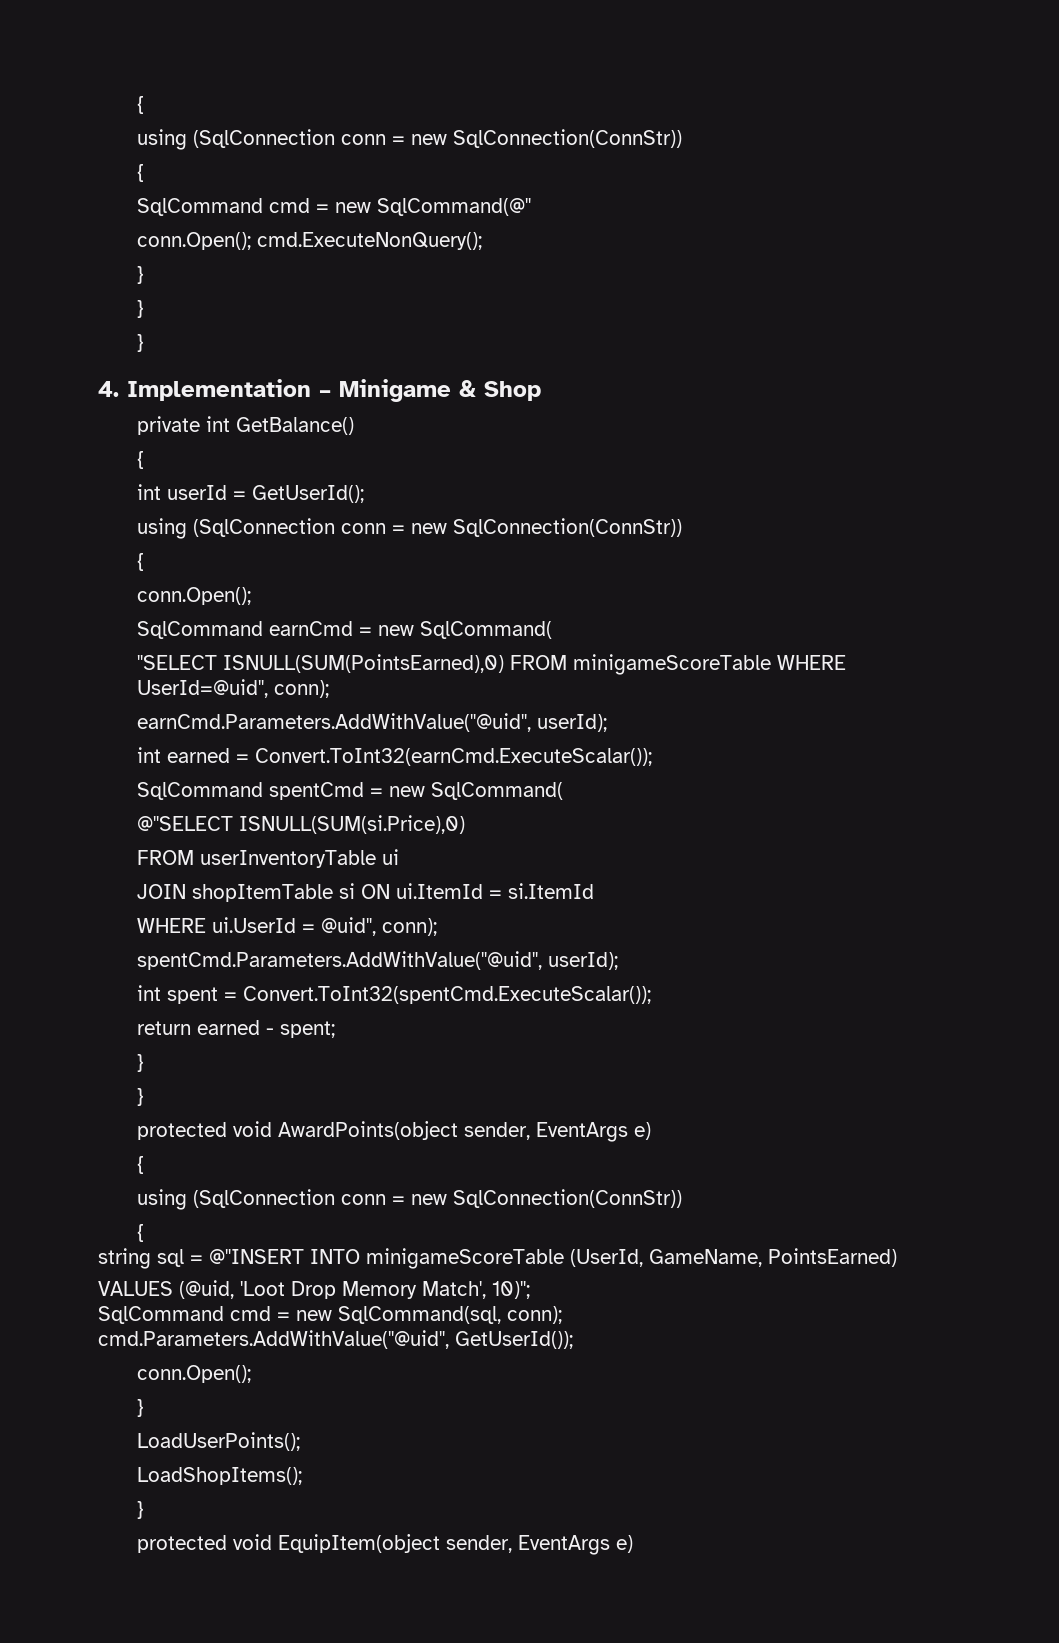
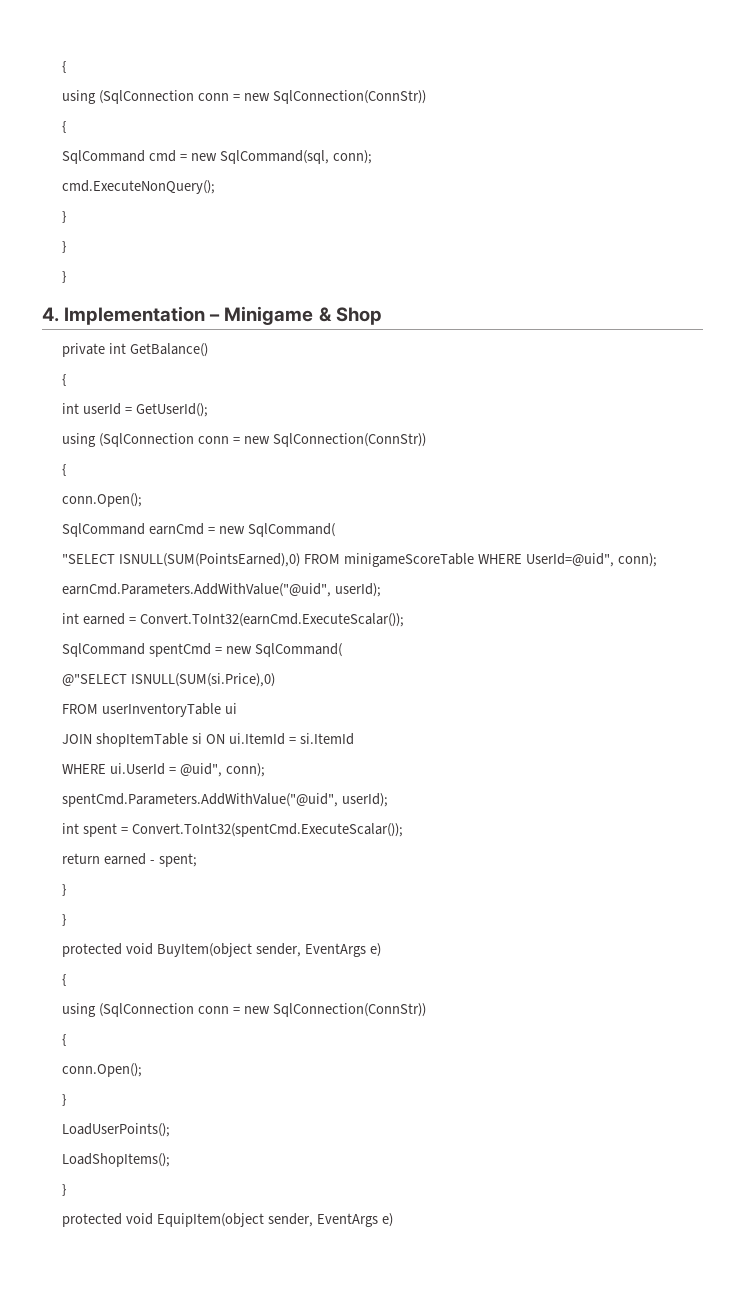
[376,198,531,216] [136,232,251,250] SqlCommand(@" // conn.Open(); -> [219,150,372,164] SqlCommand(sql, conn); //
[277,1121,458,1140] AwardPoints(object -> [156,943,252,957] BuyItem(object
[98,1248,897,1269] [98,1280,530,1299] [98,1306,562,1324] [98,1330,573,1349] // string sql = @"INSERT INTO minigameScoreTable (UserId, GameName, PointsEarned) // VALUES (@uid, 'Loot Drop Memory Match', 10)"; // SqlCommand cmd = new SqlCommand(sql, conn); // cmd.Parameters.AddWithValue("@uid", GetUserId()); -> (67, 1040) none

